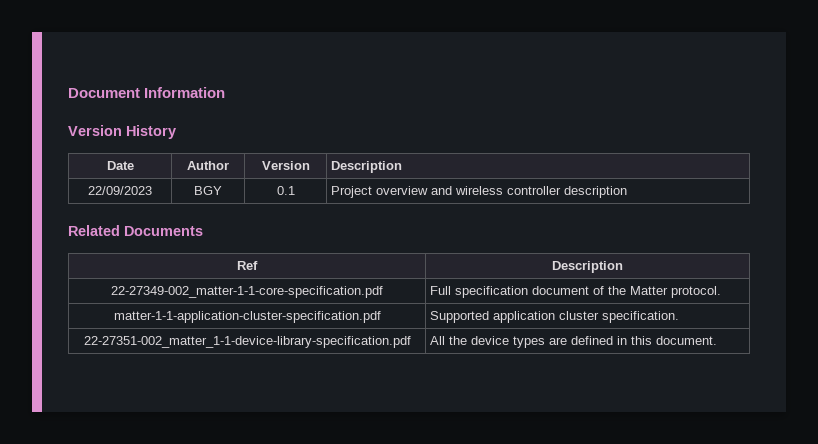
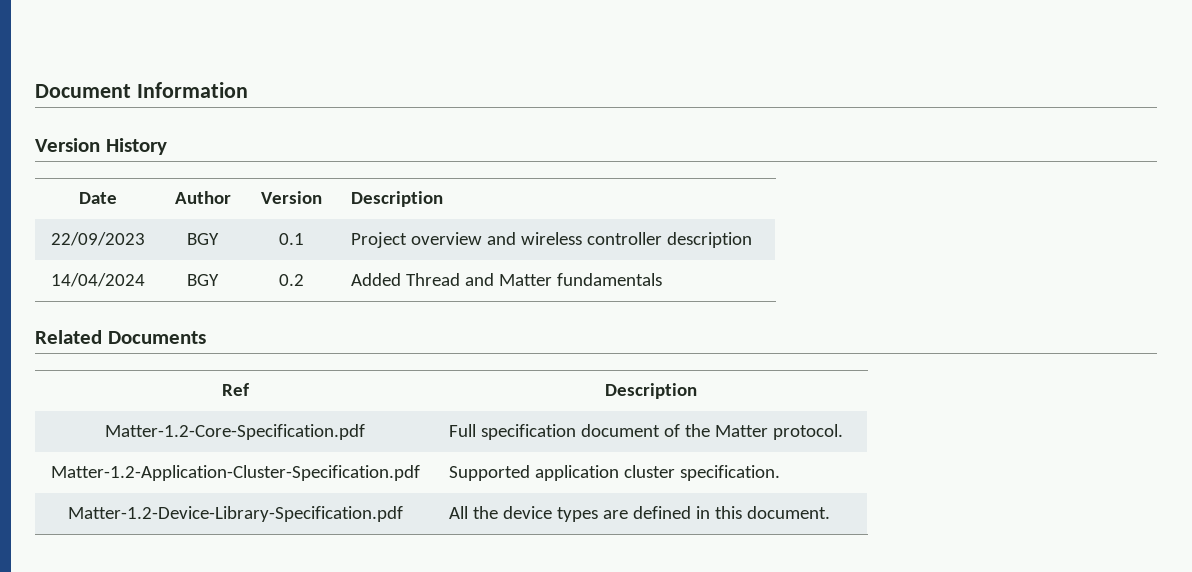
(628, 192) none -> [50,273,145,287] [187,274,219,286] [278,274,304,286] [350,273,662,286] // 14/04/2024 | BGY | 0.2 | Added Thread and Matter fundamentals
[111,286,383,298] 22-27349-002_matter-1-1-core-specification.pdf -> [104,424,365,440] Matter-1.2-Core-Specification.pdf
[113,311,381,323] matter-1-1-application-cluster-specification.pdf -> [50,465,420,481] Matter-1.2-Application-Cluster-Specification.pdf
[83,336,411,348] 22-27351-002_matter_1-1-device-library-specification.pdf -> [67,506,403,522] Matter-1.2-Device-Library-Specification.pdf

